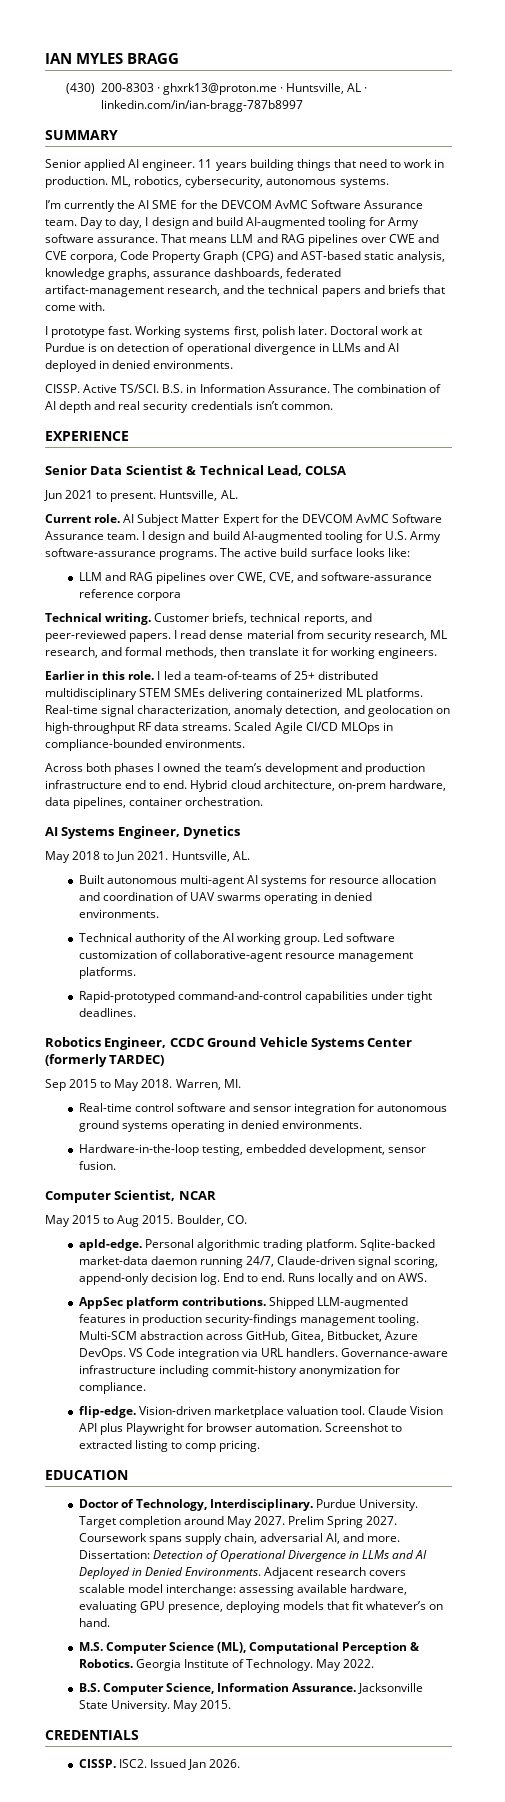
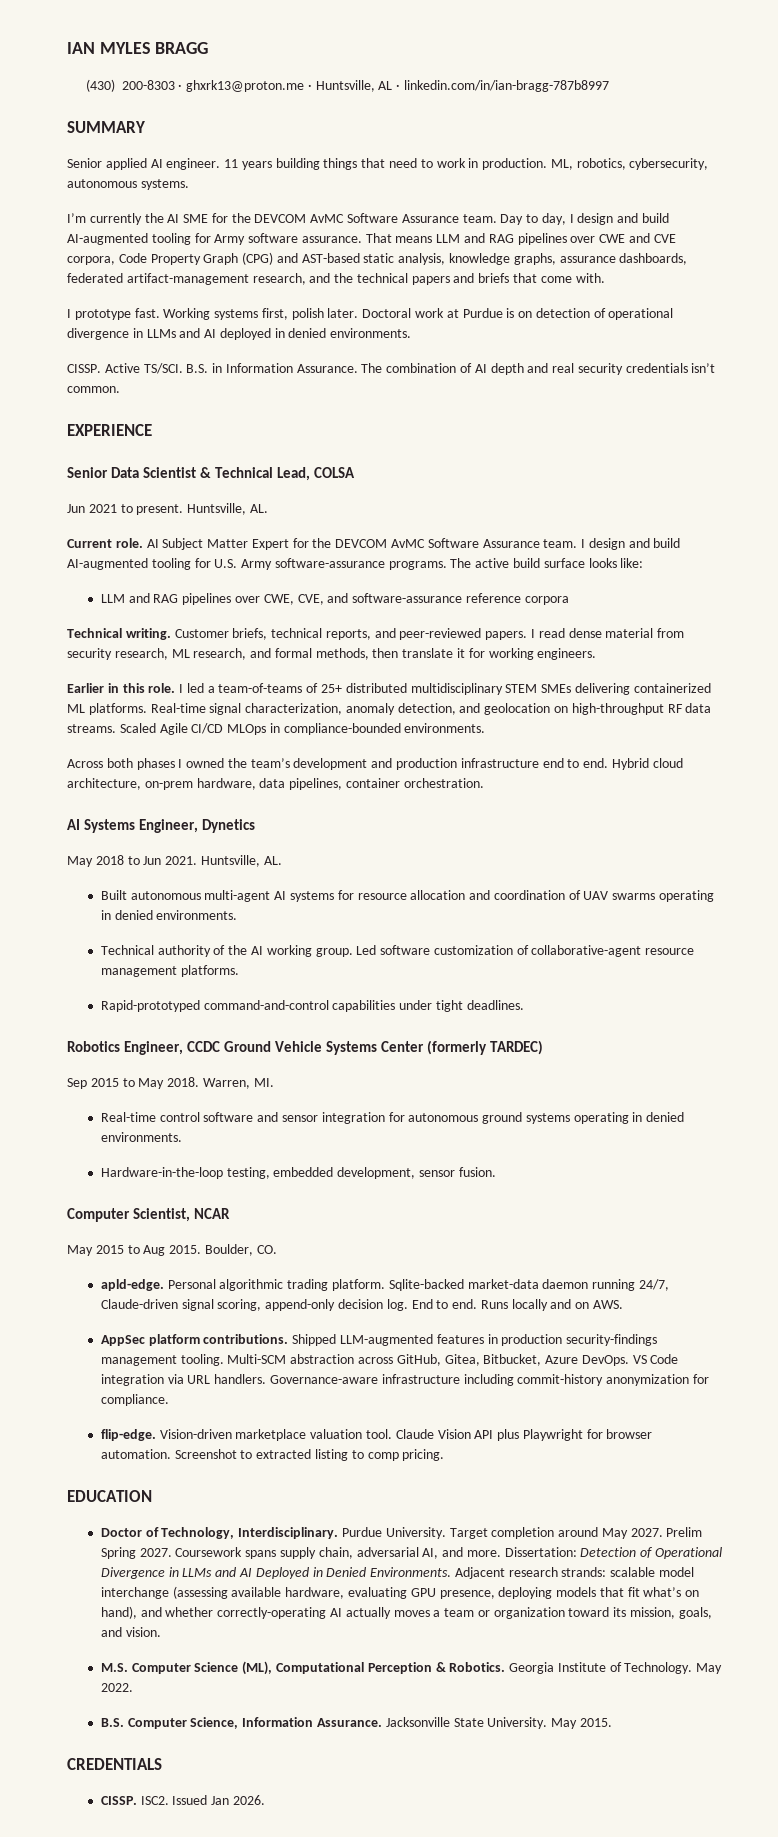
[369,1570,407,1576] covers -> [561,1567,607,1577] strands:
[165,1584,294,1596] interchange: assessing -> [100,1586,228,1599] interchange (assessing
[366,1601,444,1610] [78,1618,110,1627] whatever’s on hand. -> [643,1587,700,1597] [100,1606,712,1619] [100,1627,161,1637] what’s on hand), and whether correctly-operating AI actually moves a team or organization toward its mission, goals, and vision.

